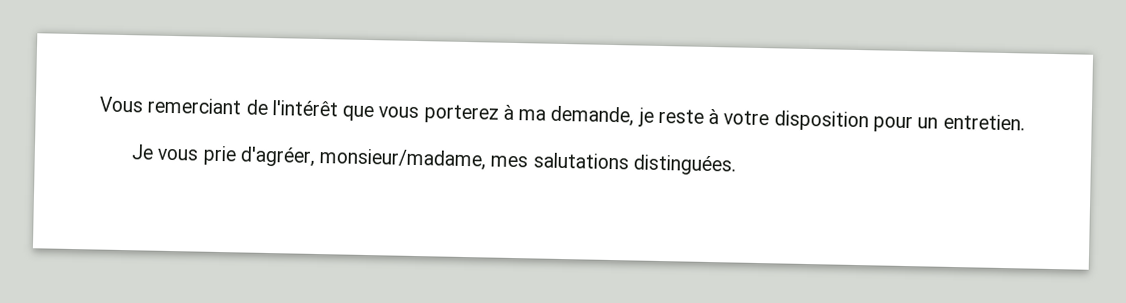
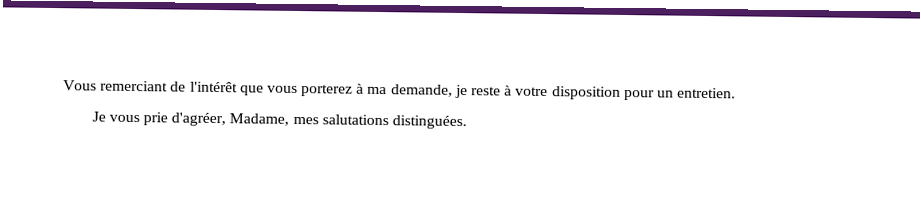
[319,148,487,171] monsieur/madame, -> [229,113,290,126] Madame,

